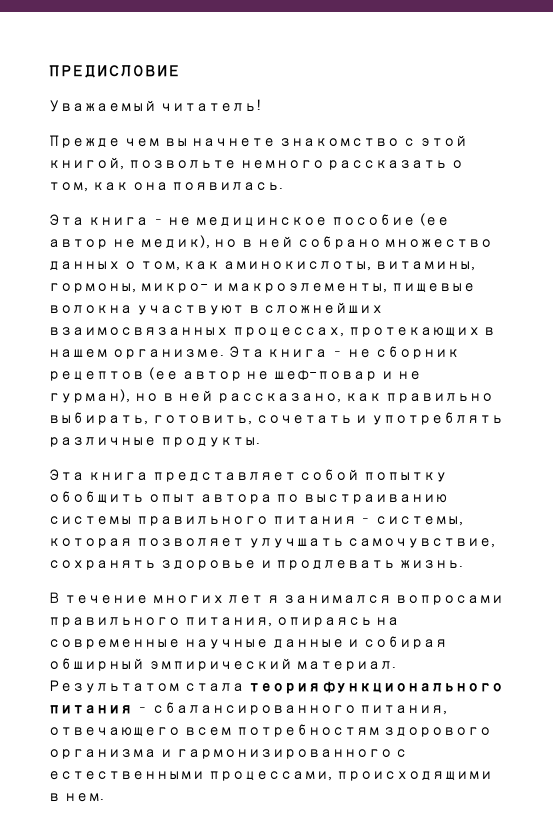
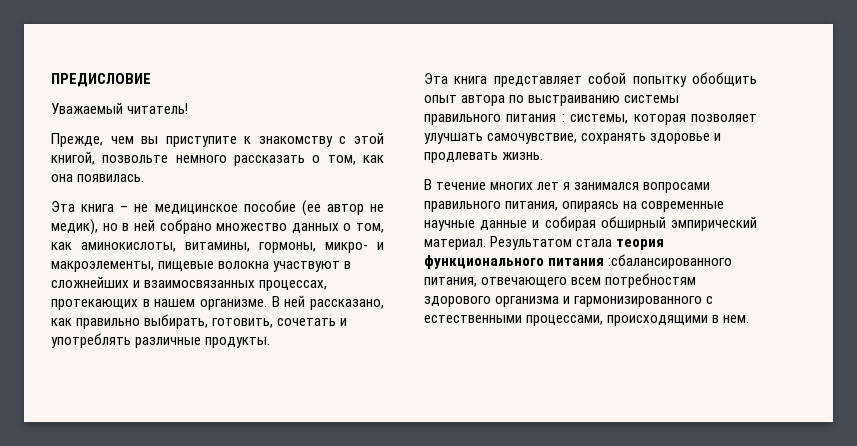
[48,135,120,148] Прежде -> [51,133,103,147] Прежде,
[191,138,400,147] начнете знакомство -> [165,136,333,147] приступите к знакомству
(384, 308) none -> [133,280,141,288] и
[227,346,459,359] [48,367,421,381] [48,389,174,403] Эта книга – не сборник рецептов (ее автор не шеф-повар и не гурман), но в -> [271,296,280,307] В
[359,518,372,523] – -> [561,114,565,122] :
[135,702,356,715] – сбалансированного -> [608,254,733,269] :сбалансированного

